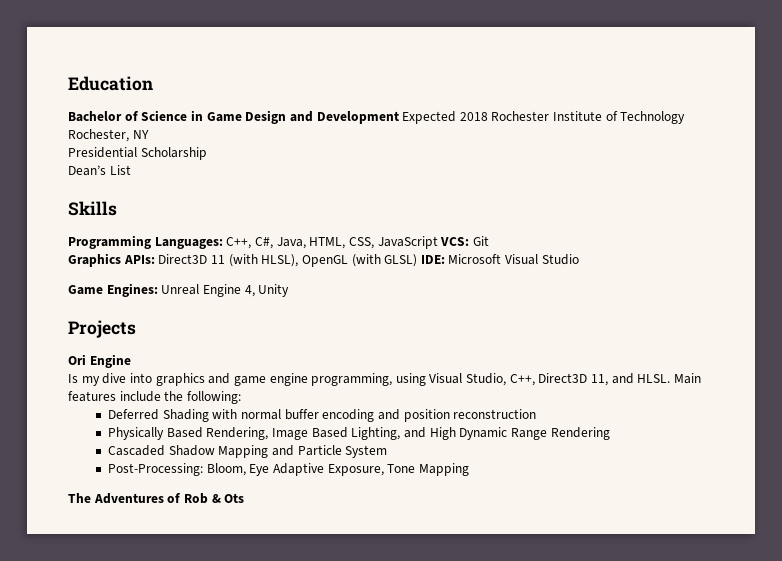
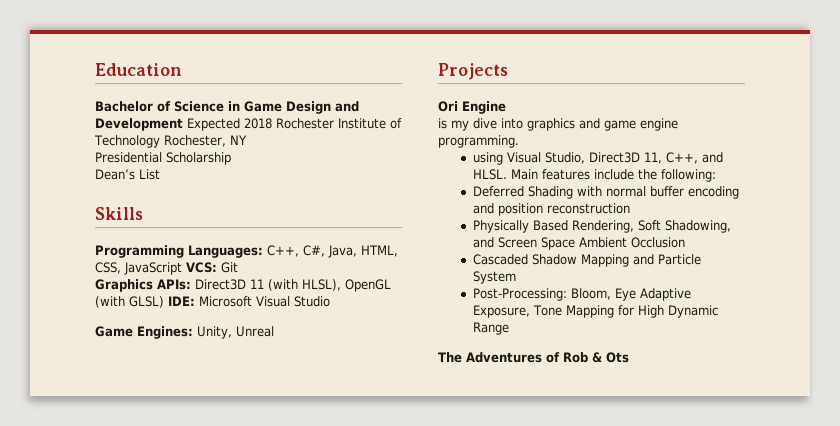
(158, 290) none -> [197,326,232,339] Unity,
[202,284,290,297] Engine 4, Unity -> (274, 331) none
[68,374,78,383] Is -> [438,118,447,129] is
[311,373,393,386] programming, -> [438,135,519,148] programming. //
[509,374,535,386] C++, -> (585, 158) none
(609, 380) none -> [665,152,698,164] C++,
[272,427,610,440] Image Based Lighting, and High Dynamic Range Rendering -> [637,220,731,233] [472,237,685,250] Soft Shadowing, and Screen Space Ambient Occlusion
(469, 469) none -> [617,305,718,318] [472,322,509,335] for High Dynamic Range

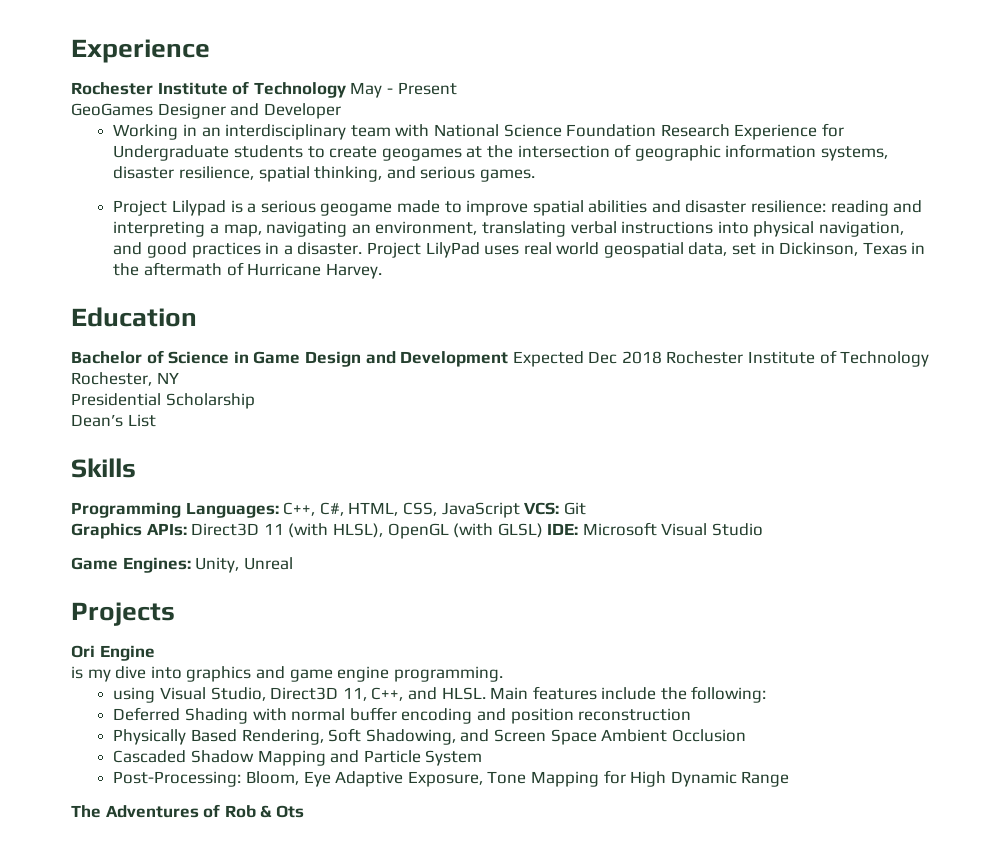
(95, 69) none -> [71,39,210,63] [71,81,457,98] [71,103,341,119] [113,123,844,140] [113,144,888,161] [113,166,535,182] [113,200,923,216] [113,221,904,237] [113,242,926,258] [113,262,382,279] Experience // Rochester Institute of Technology May - Present // GeoGames Designer and Developer // Working in an interdisciplinary team with National Science Foundation Research Experience for Undergraduate students to create geogames at the intersection of geographic information systems, disaster resilience, spatial thinking, and serious games. // Project Lilypad is a serious geogame made to improve spatial abilities and disaster resilience: reading and interpreting a map, navigating an environment, translating verbal instructions into physical navigation, and good practices in a disaster. Project LilyPad uses real world geospatial data, set in Dickinson, Texas in the aftermath of Hurricane Harvey. //
(240, 124) none -> [588,351,618,364] Dec
[328,245,357,258] Java, -> (344, 509) none

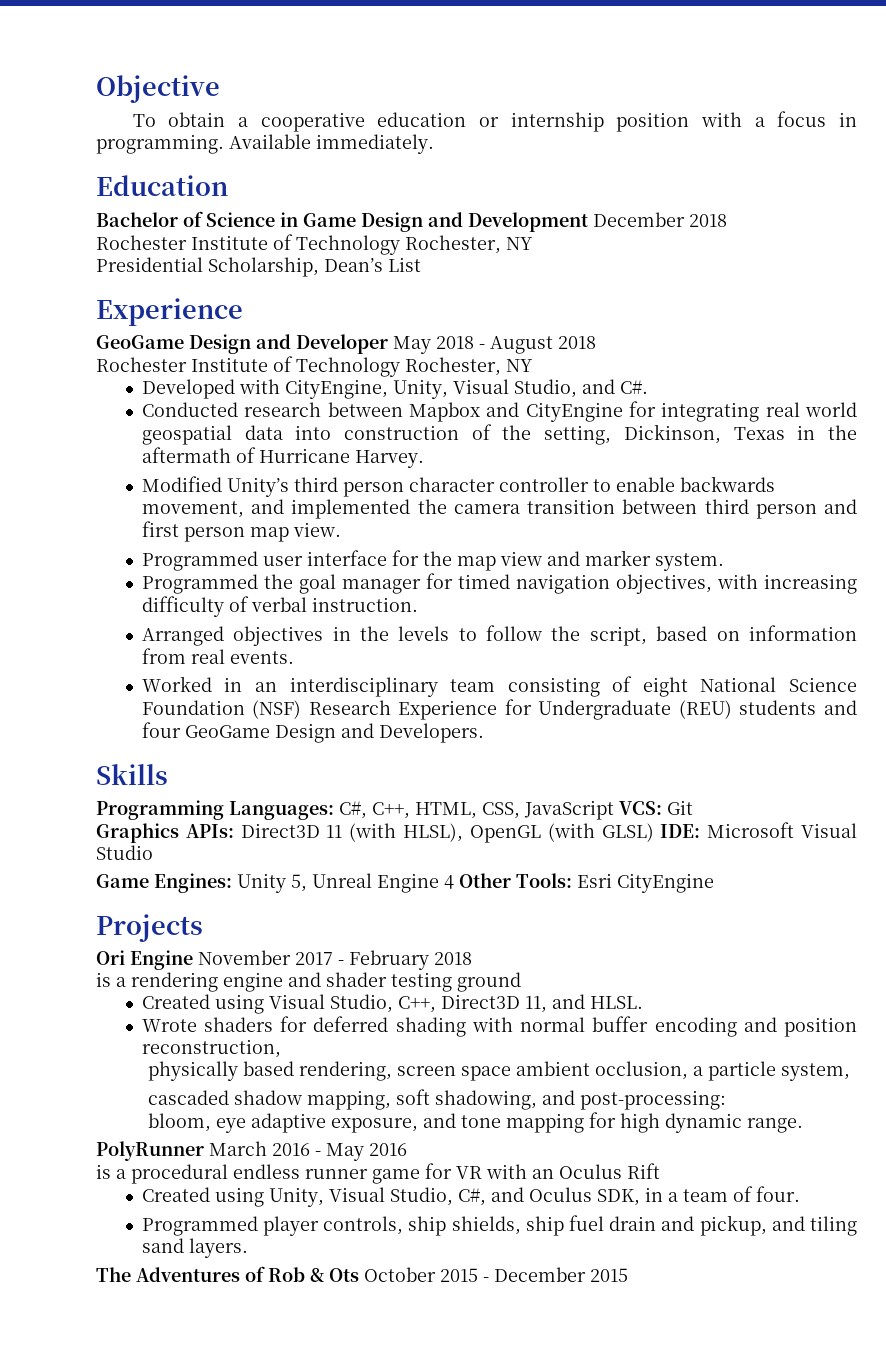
[71,39,210,63] [71,81,457,98] [71,103,341,119] [113,123,844,140] [113,144,888,161] [113,166,535,182] [113,200,923,216] [113,221,904,237] [113,242,926,258] [113,262,382,279] Experience // Rochester Institute of Technology May - Present // GeoGames Designer and Developer // Working in an interdisciplinary team with National Science Foundation Research Experience for Undergraduate students to create geogames at the intersection of geographic information systems, disaster resilience, spatial thinking, and serious games. // Project Lilypad is a serious geogame made to improve spatial abilities and disaster resilience: reading and interpreting a map, navigating an environment, translating verbal instructions into physical navigation, and good practices in a disaster. Project LilyPad uses real world geospatial data, set in Dickinson, Texas in the aftermath of Hurricane Harvey. -> [96,75,220,103] [132,111,857,132] [96,134,434,154] Objective // To obtain a cooperative education or internship position with a focus in programming. Available immediately.
[512,351,662,367] Expected Dec 2018 -> [593,212,727,227] December 2018 //
[165,393,255,409] Scholarship // -> [208,257,319,277] Scholarship,
(156, 420) none -> [96,298,243,326] [96,334,596,354] [96,356,533,377] [141,379,648,399] [141,401,857,422] [141,424,857,445] [141,447,424,468] [141,476,775,497] [141,499,857,519] [141,521,341,542] [141,550,724,571] [141,573,858,594] [141,596,418,617] [141,625,857,646] [141,648,294,664] [141,676,858,697] [141,699,858,720] [141,722,484,743] // Experience // GeoGame Design and Developer May 2018 - August 2018 // Rochester Institute of Technology Rochester, NY // Developed with CityEngine, Unity, Visual Studio, and C#. // Conducted research between Mapbox and CityEngine for integrating real world geospatial data into construction of the setting, Dickinson, Texas in the aftermath of Hurricane Harvey. // Modified Unity’s third person character controller to enable backwards movement, and implemented the camera transition between third person and first person map view. // Programmed user interface for the map view and marker system. // Programmed the goal manager for timed navigation objectives, with increasing difficulty of verbal instruction. // Arranged objectives in the levels to follow the script, based on information from real events. // Worked in an interdisciplinary team consisting of eight National Science Foundation (NSF) Research Experience for Undergraduate (REU) students and four GeoGame Design and Developers.
[283,502,344,516] C++, C#, -> [339,801,410,819] C#, C++,
[195,557,240,573] Unity, -> [237,873,307,893] Unity 5,
[71,602,175,626] [71,645,155,661] [71,666,503,682] // Projects // Ori Engine // is my dive into graphics and game engine programming. // -> [377,873,714,893] [96,914,203,942] [96,950,472,970] [96,972,521,992] [141,994,210,1009] Engine 4 Other Tools: Esri CityEngine // Projects // Ori Engine November 2017 - February 2018 // is a rendering engine and shader testing ground // Created
(266, 694) none -> [397,996,436,1013] C++,
[371,687,404,701] C++, -> (547, 1004) none
[490,686,767,703] [113,707,248,724] Main features include the following: // Deferred Shading -> [141,1016,466,1037] // Wrote shaders for deferred shading
[578,708,692,721] [113,728,746,745] [113,750,483,766] [113,770,790,787] reconstruction // Physically Based Rendering, Soft Shadowing, and Screen Space Ambient Occlusion // Cascaded Shadow Mapping and Particle System // Post-Processing: Bloom, Eye Adaptive Exposure, Tone Mapping for High Dynamic Range -> [141,1039,281,1058] [147,1061,850,1081] [147,1089,726,1110] [147,1112,803,1133] [96,1141,407,1161] [96,1163,660,1184] [141,1186,800,1207] [141,1215,858,1236] [141,1238,248,1258] reconstruction, // physically based rendering, screen space ambient occlusion, a particle system, // cascaded shadow mapping, soft shadowing, and post-processing: // bloom, eye adaptive exposure, and tone mapping for high dynamic range. // PolyRunner March 2016 - May 2016 // is a procedural endless runner game for VR with an Oculus Rift // Created using Unity, Visual Studio, C#, and Oculus SDK, in a team of four. // Programmed player controls, ship shields, ship fuel drain and pickup, and tiling sand layers.
(304, 811) none -> [364,1267,628,1282] October 2015 - December 2015

